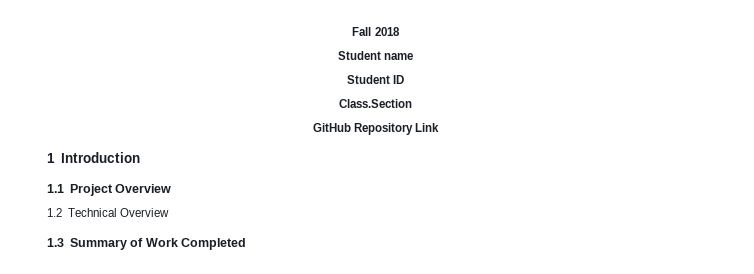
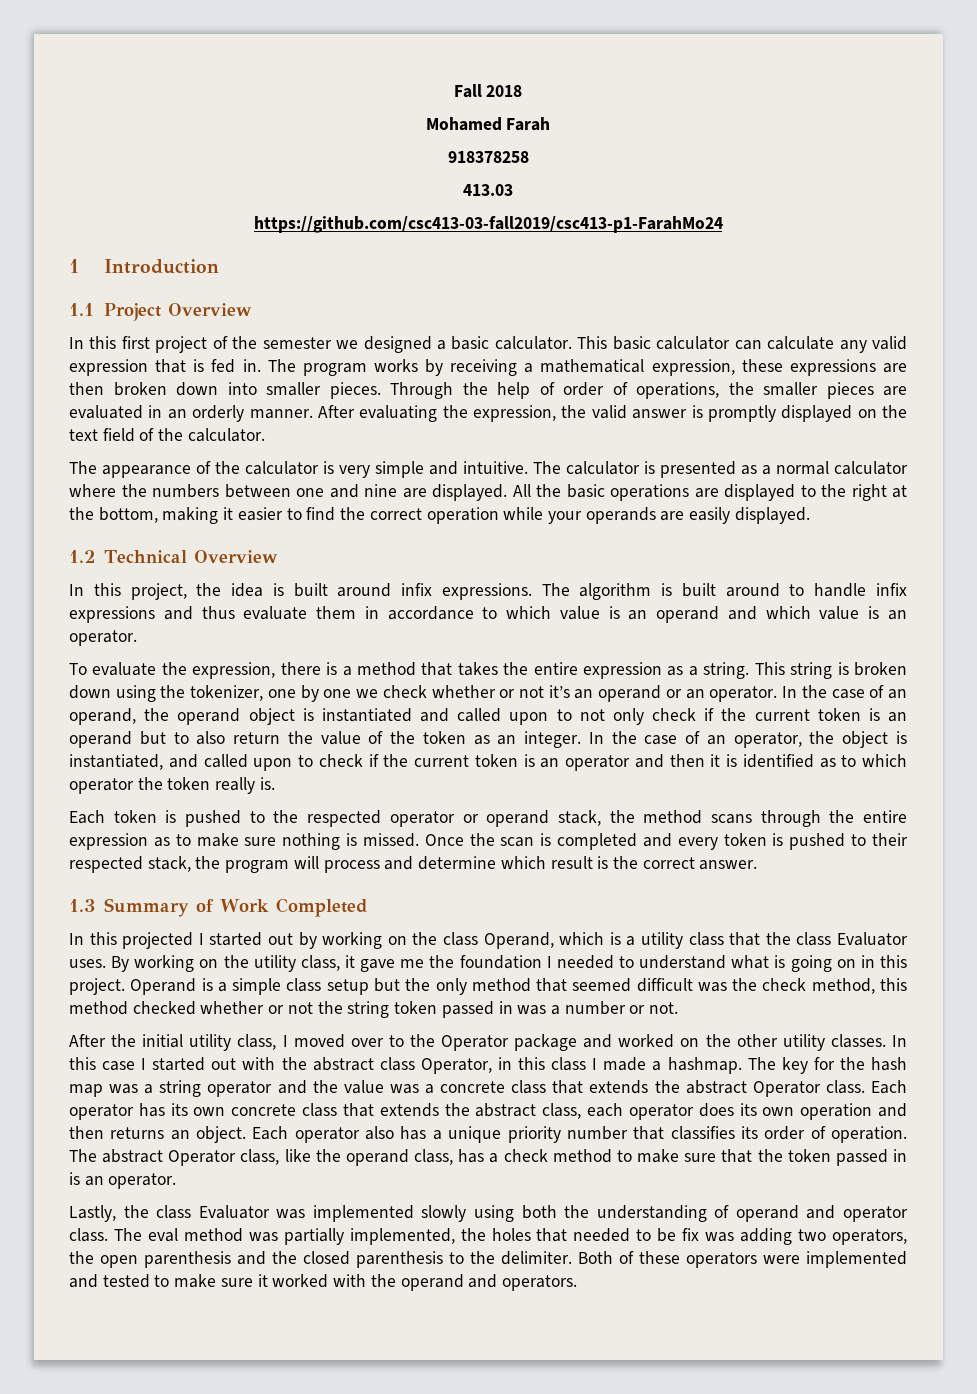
[337,51,414,60] [346,75,405,84] [339,99,412,108] [312,123,440,135] Student name // Student ID // Class.Section // GitHub Repository Link -> [425,117,551,131] [447,151,529,163] [463,184,513,196] [253,216,723,233] Mohamed Farah // 918378258 // 413.03 // https://github.com/csc413-03-fall2019/csc413-p1-FarahMo24
[47,208,169,217] 1.2 Technical Overview -> [69,336,908,353] [69,359,907,376] [69,382,907,399] [69,405,907,422] [69,428,265,442] [69,461,908,478] [69,484,907,501] [69,507,810,524] [69,550,278,563] [69,583,907,600] [69,606,907,623] [69,630,137,646] [69,662,908,679] [69,685,908,702] [69,708,907,725] [69,731,908,748] [69,754,907,771] [69,777,275,794] [69,810,907,827] [69,833,909,850] [69,856,758,873] In this first project of the semester we designed a basic calculator. This basic calculator can calculate any valid expression that is fed in. The program works by receiving a mathematical expression, these expressions are then broken down into smaller pieces. Through the help of order of operations, the smaller pieces are evaluated in an orderly manner. After evaluating the expression, the valid answer is promptly displayed on the text field of the calculator. // The appearance of the calculator is very simple and intuitive. The calculator is presented as a normal calculator where the numbers between one and nine are displayed. All the basic operations are displayed to the right at the bottom, making it easier to find the correct operation while your operands are easily displayed. // 1.2 Technical Overview // In this project, the idea is built around infix expressions. The algorithm is built around to handle infix expressions and thus evaluate them in accordance to which value is an operand and which value is an operator. // To evaluate the expression, there is a method that takes the entire expression as a string. This string is broken down using the tokenizer, one by one we check whether or not it’s an operand or an operator. In the case of an operand, the operand object is instantiated and called upon to not only check if the current token is an operand but to also return the value of the token as an integer. In the case of an operator, the object is instantiated, and called upon to check if the current token is an operator and then it is identified as to which operator the token really is. // Each token is pushed to the respected operator or operand stack, the method scans through the entire expression as to make sure nothing is missed. Once the scan is completed and every token is pushed to their respected stack, the program will process and determine which result is the correct answer.
(246, 244) none -> [69,932,909,949] [69,955,907,972] [69,978,908,995] [69,1001,679,1018] [69,1034,907,1051] [69,1057,907,1074] [69,1080,907,1097] [69,1103,908,1120] [69,1126,908,1143] [69,1149,907,1166] [69,1172,177,1189] [69,1205,908,1222] [69,1228,908,1245] [69,1251,907,1268] [69,1274,577,1291] // In this projected I started out by working on the class Operand, which is a utility class that the class Evaluator uses. By working on the utility class, it gave me the foundation I needed to understand what is going on in this project. Operand is a simple class setup but the only method that seemed difficult was the check method, this method checked whether or not the string token passed in was a number or not. // After the initial utility class, I moved over to the Operator package and worked on the other utility classes. In this case I started out with the abstract class Operator, in this class I made a hashmap. The key for the hash map was a string operator and the value was a concrete class that extends the abstract Operator class. Each operator has its own concrete class that extends the abstract class, each operator does its own operation and then returns an object. Each operator also has a unique priority number that classifies its order of operation. The abstract Operator class, like the operand class, has a check method to make sure that the token passed in is an operator. // Lastly, the class Evaluator was implemented slowly using both the understanding of operand and operator class. The eval method was partially implemented, the holes that needed to be fix was adding two operators, the open parenthesis and the closed parenthesis to the delimiter. Both of these operators were implemented and tested to make sure it worked with the operand and operators.

